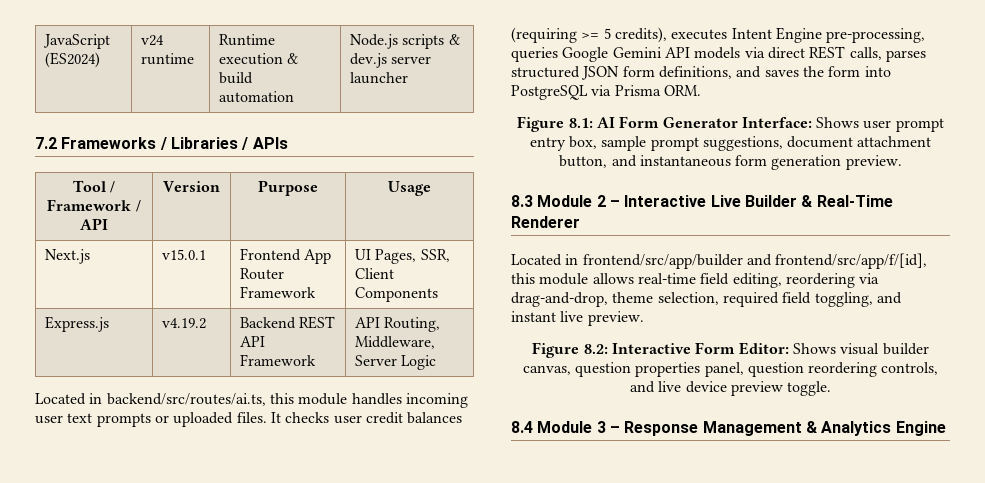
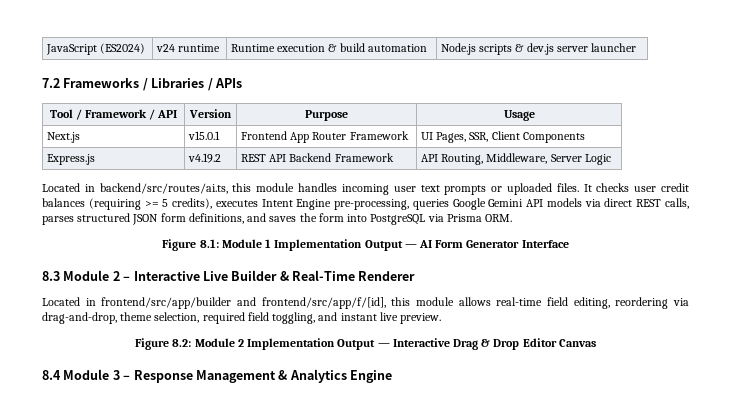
[239,317,296,329] Backend -> (221, 158) none
(265, 341) none -> [289,153,332,162] Backend
[596,116,944,132] [529,136,932,151] [559,155,902,170] AI Form Generator Interface: Shows user prompt entry box, sample prompt suggestions, document attachment button, and instantaneous form generation preview. -> [221,239,569,251] Module 1 Implementation Output — AI Form Generator Interface
[612,342,929,355] [522,362,939,377] [629,381,832,396] Interactive Form Editor: Shows visual builder canvas, question properties panel, question reordering controls, and live device preview toggle. -> [194,338,596,350] Module 2 Implementation Output — Interactive Drag & Drop Editor Canvas

